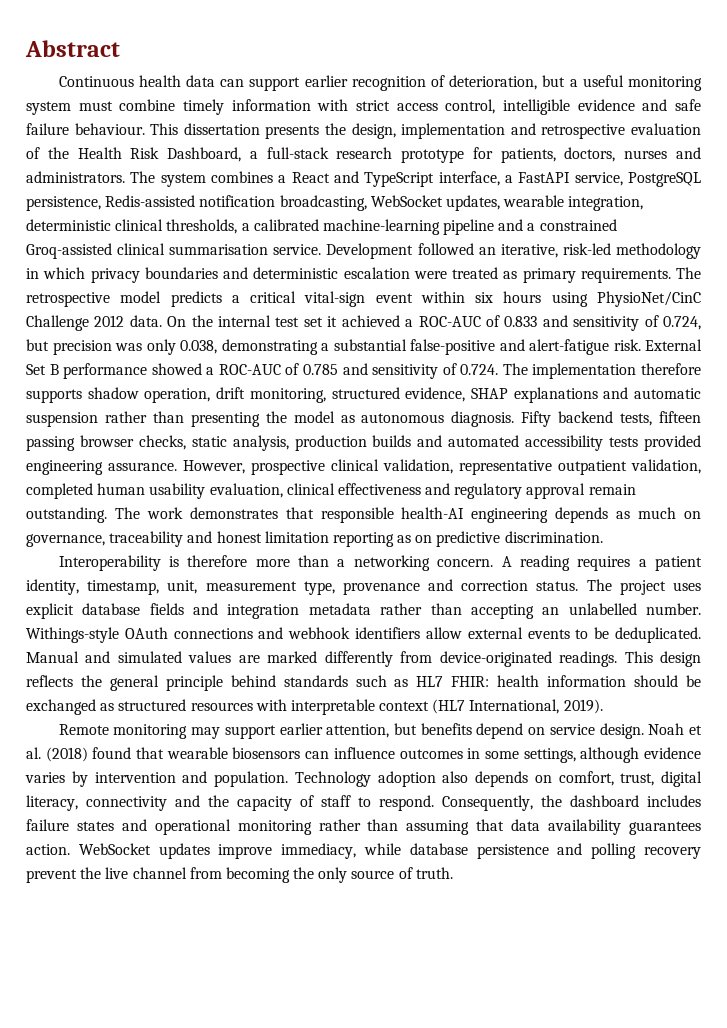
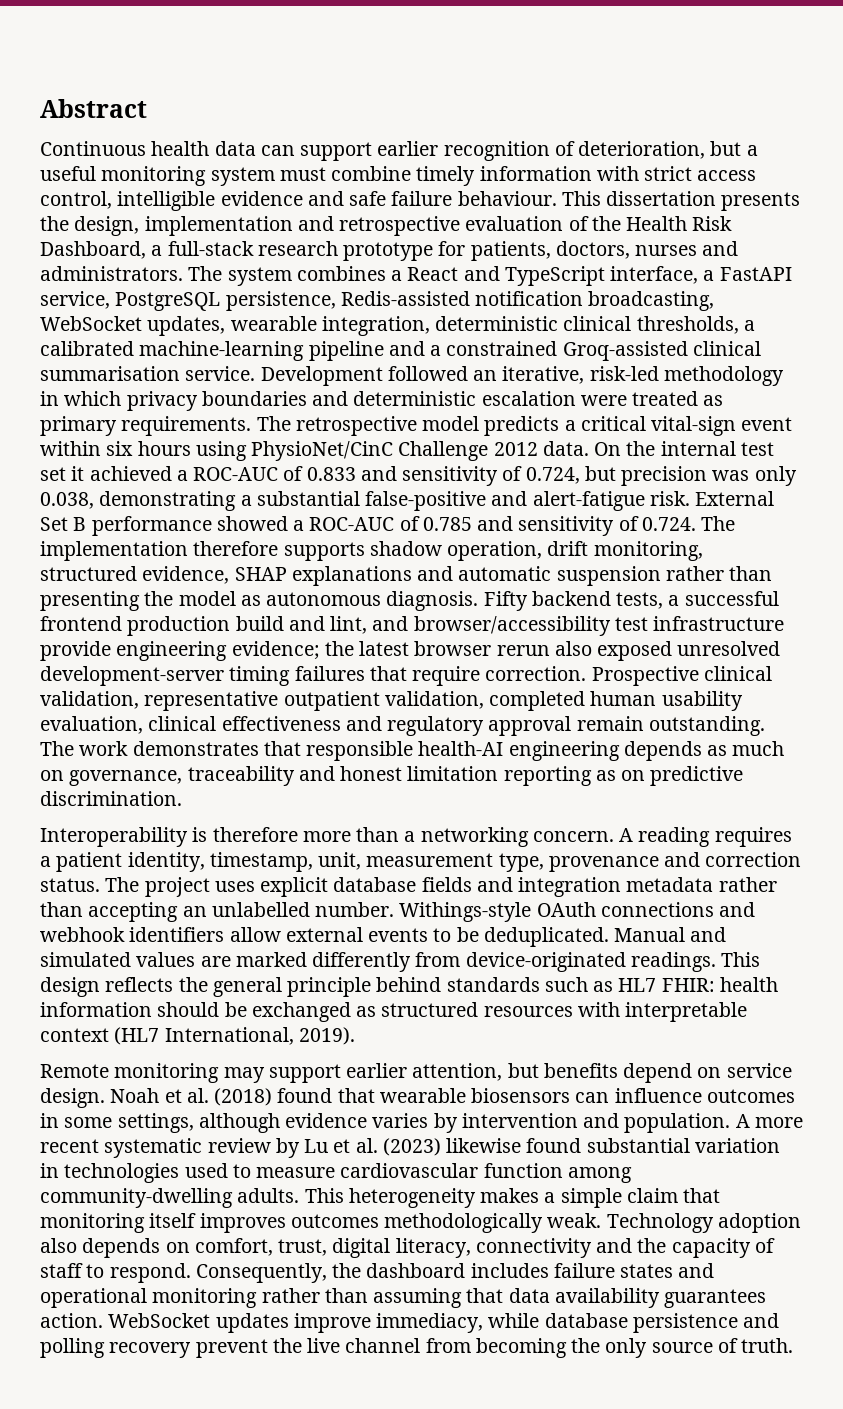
[658,411,701,423] [26,435,701,451] [26,460,325,475] fifteen passing browser checks, static analysis, production builds and automated accessibility tests provided engineering assurance. However, prospective -> [668,591,779,606] [40,616,785,636] [40,641,781,661] [40,666,699,686] a successful frontend production build and lint, and browser/accessibility test infrastructure provide engineering evidence; the latest browser rerun also exposed unresolved development-server timing failures that require correction. Prospective
(288, 779) none -> [735,1114,803,1128] [40,1138,780,1158] [40,1163,632,1183] [40,1188,721,1208] [40,1213,602,1233] A more recent systematic review by Lu et al. (2023) likewise found substantial variation in technologies used to measure cardiovascular function among community-dwelling adults. This heterogeneity makes a simple claim that monitoring itself improves outcomes methodologically weak.

